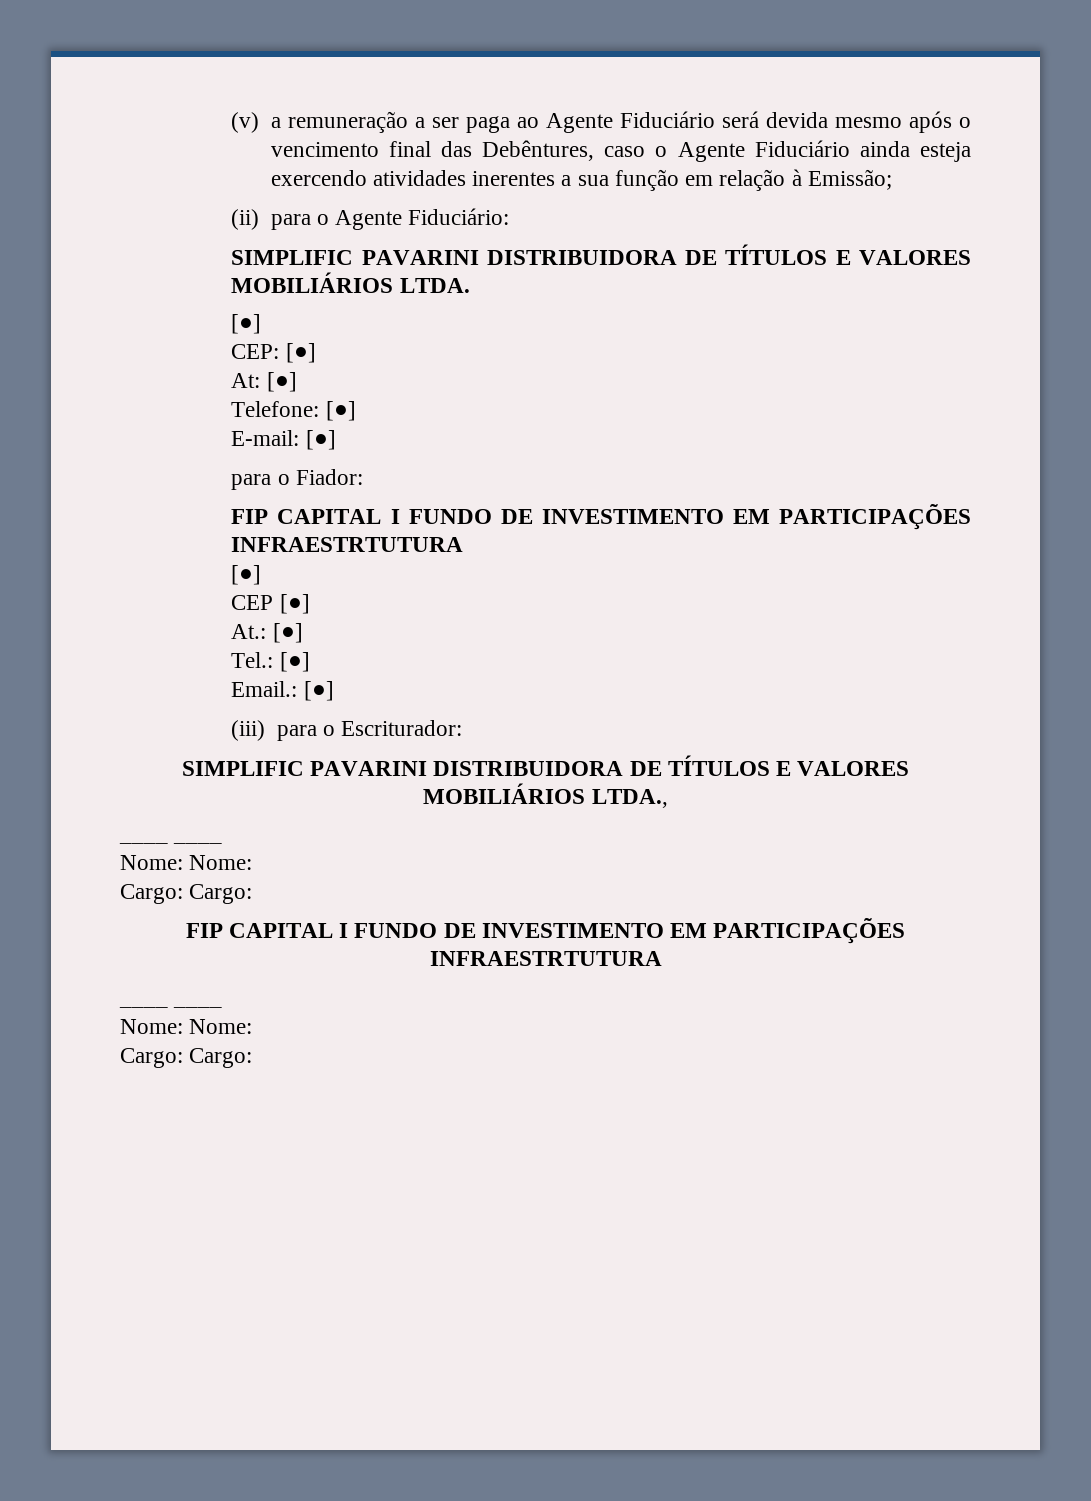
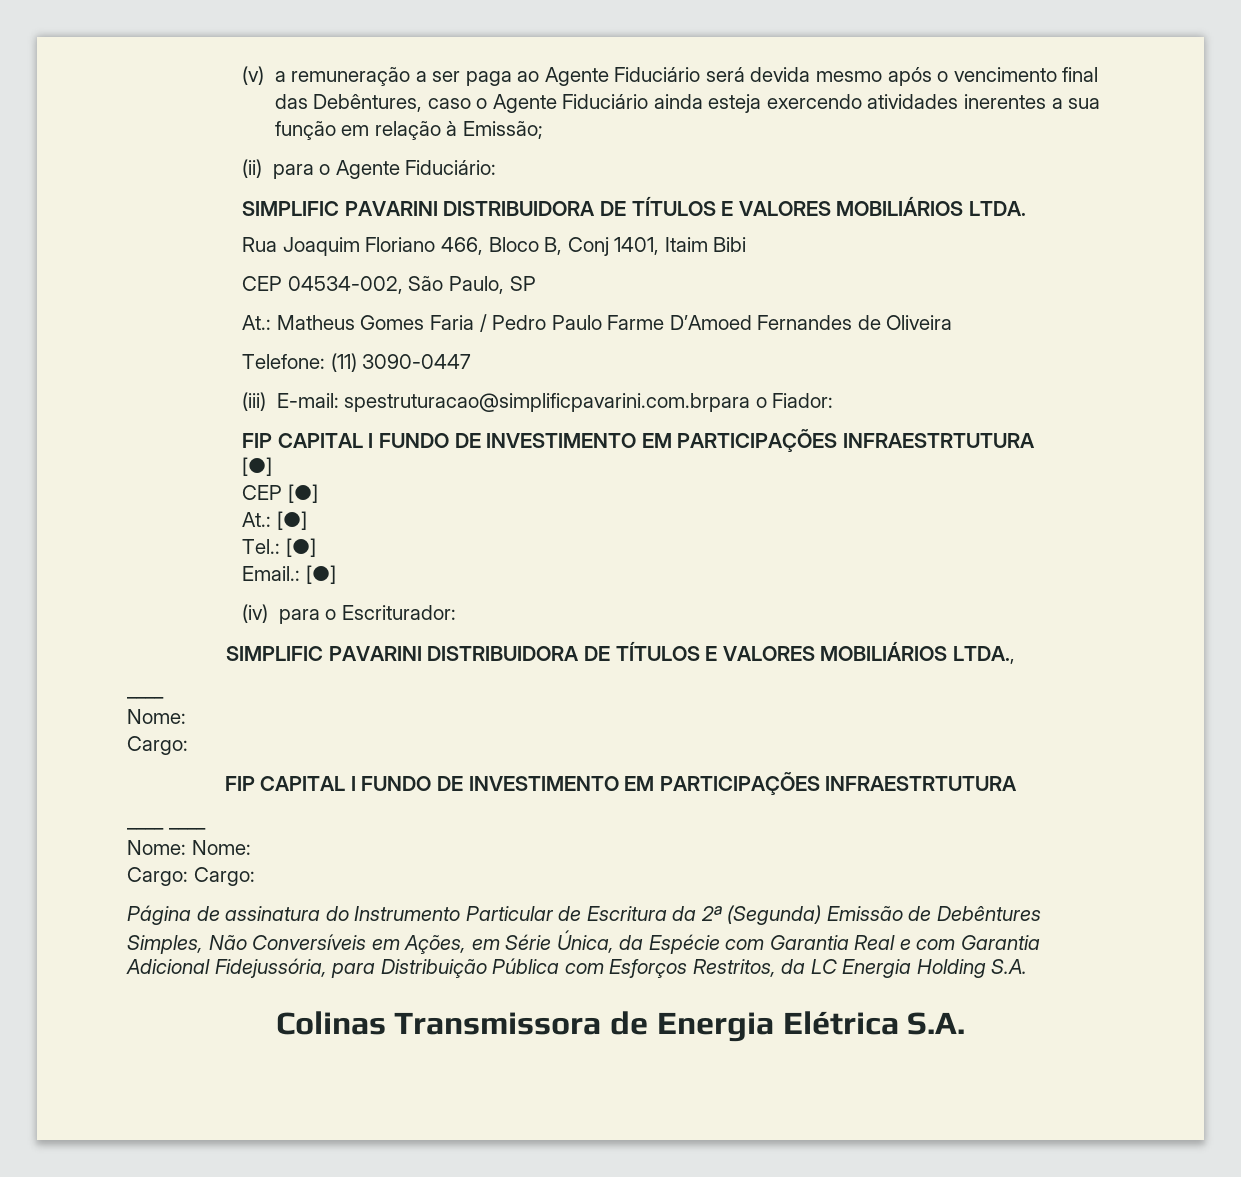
[231,314,262,334] [231,343,316,363] [231,372,297,392] [231,401,356,421] [231,430,336,450] [231,474,272,490] [●] // CEP: [●] // At: [●] // Telefone: [●] // E-mail: [●] // para -> [242,237,747,256] [242,276,536,294] [242,314,953,332] [242,353,472,372] [242,392,751,412] Rua Joaquim Floriano 466, Bloco B, Conj 1401, Itaim Bibi // CEP 04534-002, São Paulo, SP // At.: Matheus Gomes Faria / Pedro Paulo Farme D’Amoed Fernandes de Oliveira // Telefone: (11) 3090-0447 // (iii) E-mail: spestruturacao@simplificpavarini.com.brpara
[231,720,266,741] (iii) -> [242,604,269,623] (iv)
[173,841,223,844] [120,855,253,870] [120,884,253,904] ____ // Nome: Nome: // Cargo: Cargo: -> [127,709,186,724] [127,736,188,755] // Nome: // Cargo:
(253, 1058) none -> [127,905,1041,925] [127,930,1041,954] [126,958,1028,978] [275,1011,966,1042] // Página de assinatura do Instrumento Particular de Escritura da 2ª (Segunda) Emissão de Debêntures Simples, Não Conversíveis em Ações, em Série Única, da Espécie com Garantia Real e com Garantia Adicional Fidejussória, para Distribuição Pública com Esforços Restritos, da LC Energia Holding S.A. // Colinas Transmissora de Energia Elétrica S.A.

